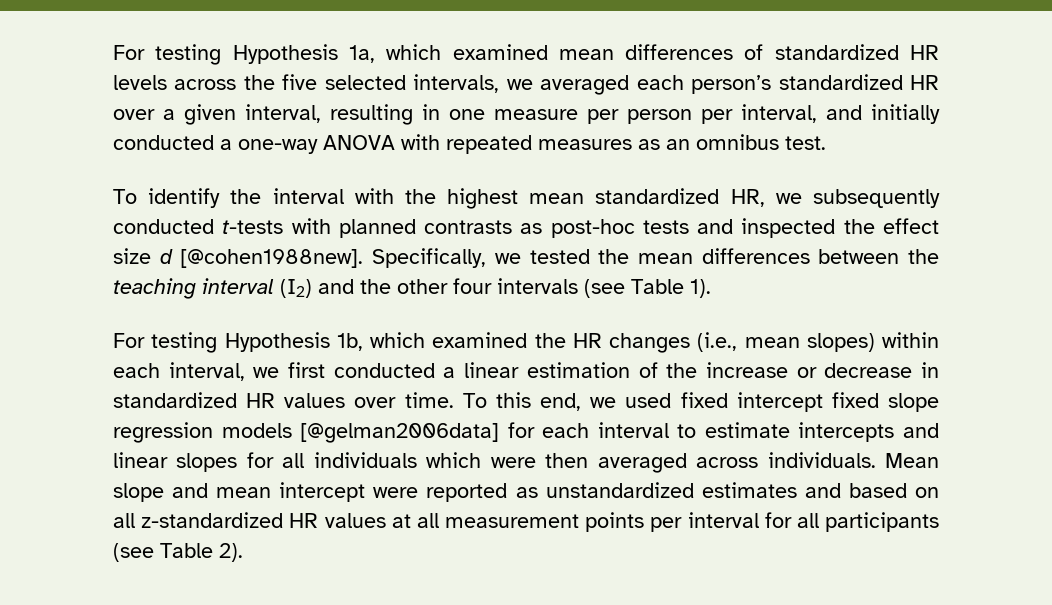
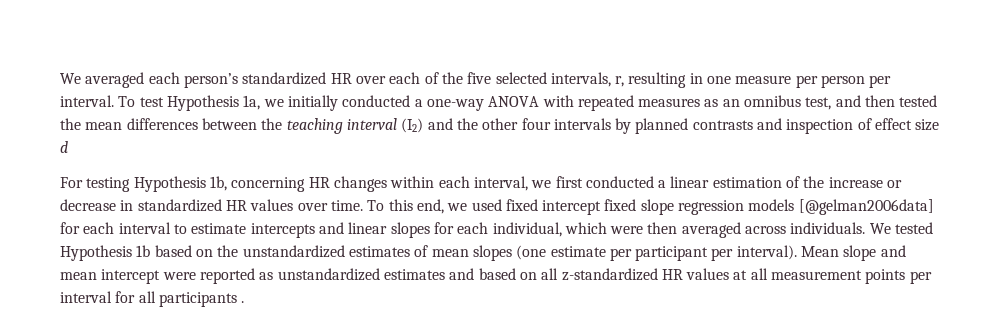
[113,44,939,65] [113,74,533,93] For testing Hypothesis 1a, which examined mean differences of standardized HR levels across the five selected intervals, we -> [60,73,81,84] We
[163,104,321,125] a given interval, -> [389,72,625,87] each of the five selected intervals, r,
[741,104,862,123] interval, and -> [60,95,284,111] interval. To test Hypothesis 1a, we
[785,136,826,150] [113,188,940,209] [113,218,939,238] [113,248,521,268] test. // To identify the interval with the highest mean standardized HR, we subsequently conducted t-tests with planned contrasts as post-hoc tests and inspected the effect size d [@cohen1988new]. Specifically, we -> [805,95,896,110] test, and then
[584,279,711,298] [113,332,875,353] (see Table 1). // For testing Hypothesis 1b, which examined the HR changes (i.e., mean slopes) -> [615,118,940,134] [60,141,68,153] [60,176,387,192] by planned contrasts and inspection of effect size d // For testing Hypothesis 1b, concerning HR changes
[282,452,417,468] all individuals -> [457,222,562,237] each individual,
(876, 460) none -> [869,222,934,234] [60,245,797,261] We tested Hypothesis 1b based on the unstandardized estimates of mean slopes (one estimate per participant per interval).
[113,543,243,562] (see Table 2). -> [241,301,245,303] .

